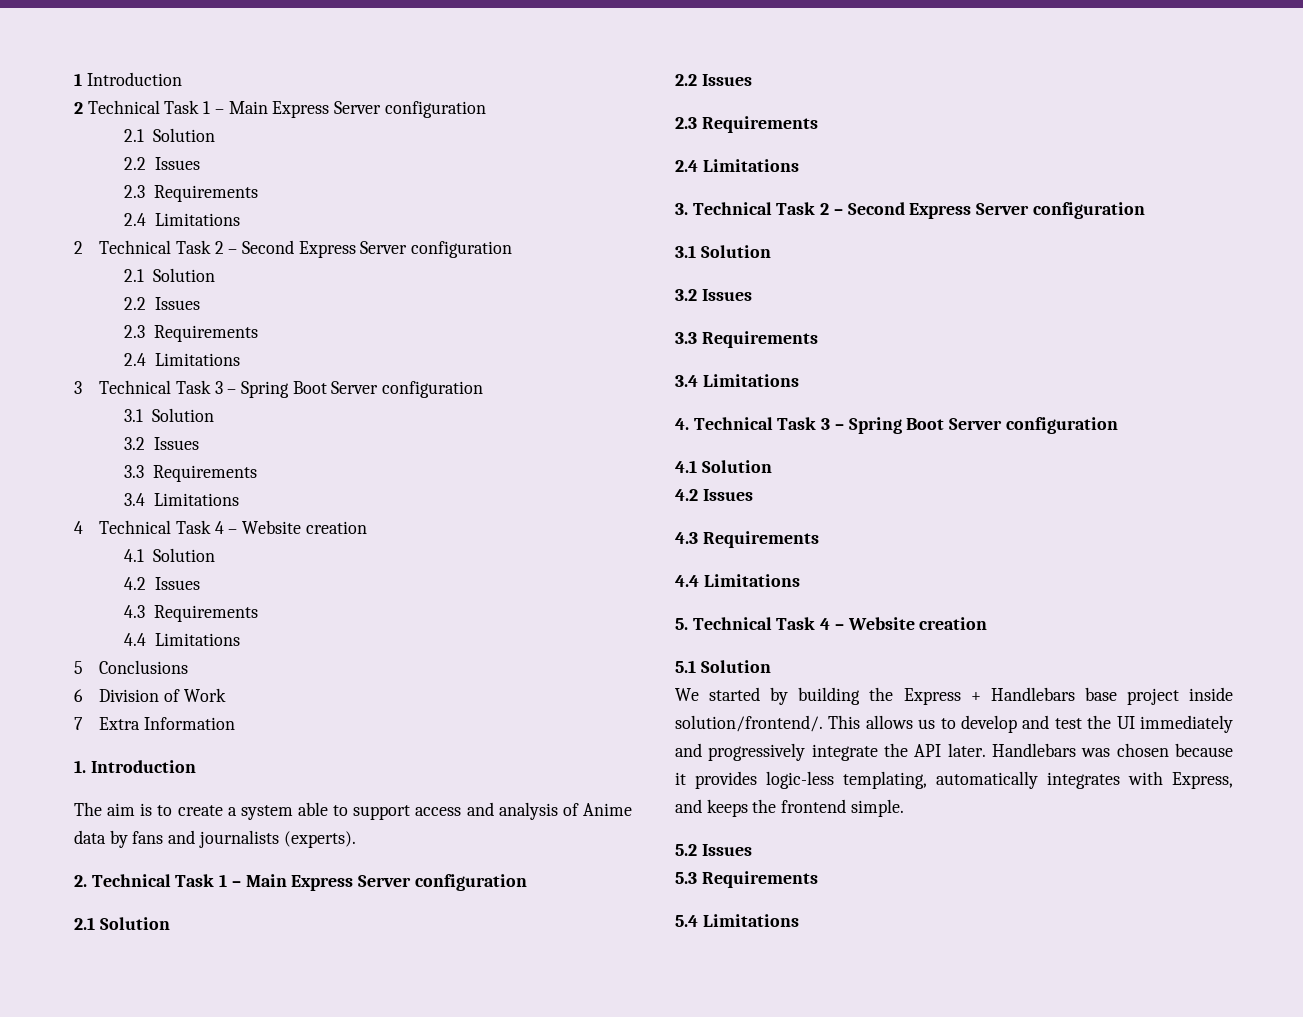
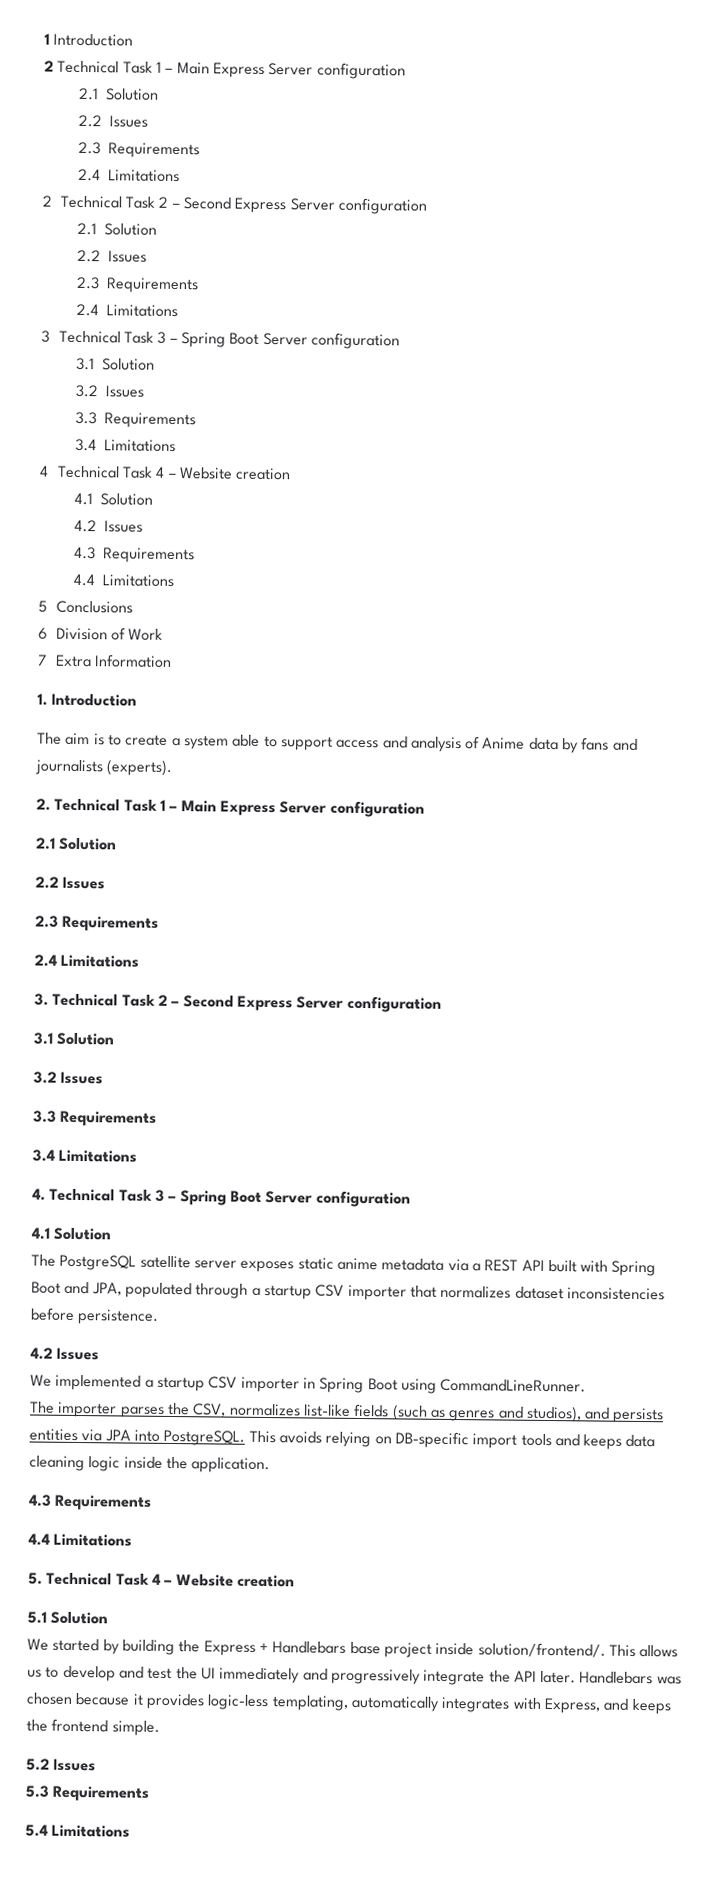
[675,489,753,501] 4.2 Issues -> [31,1254,657,1277] [31,1281,665,1301] [30,1307,160,1325] [30,1347,100,1361] [30,1374,587,1394] [30,1401,665,1424] [29,1428,656,1450] [29,1455,271,1474] The PostgreSQL satellite server exposes static anime metadata via a REST API built with Spring Boot and JPA, populated through a startup CSV importer that normalizes dataset inconsistencies before persistence. // 4.2 Issues // We implemented a startup CSV importer in Spring Boot using CommandLineRunner. // The importer parses the CSV, normalizes list-like fields (such as genres and studios), and persists entities via JPA into PostgreSQL. This avoids relying on DB-specific import tools and keeps data cleaning logic inside the application.

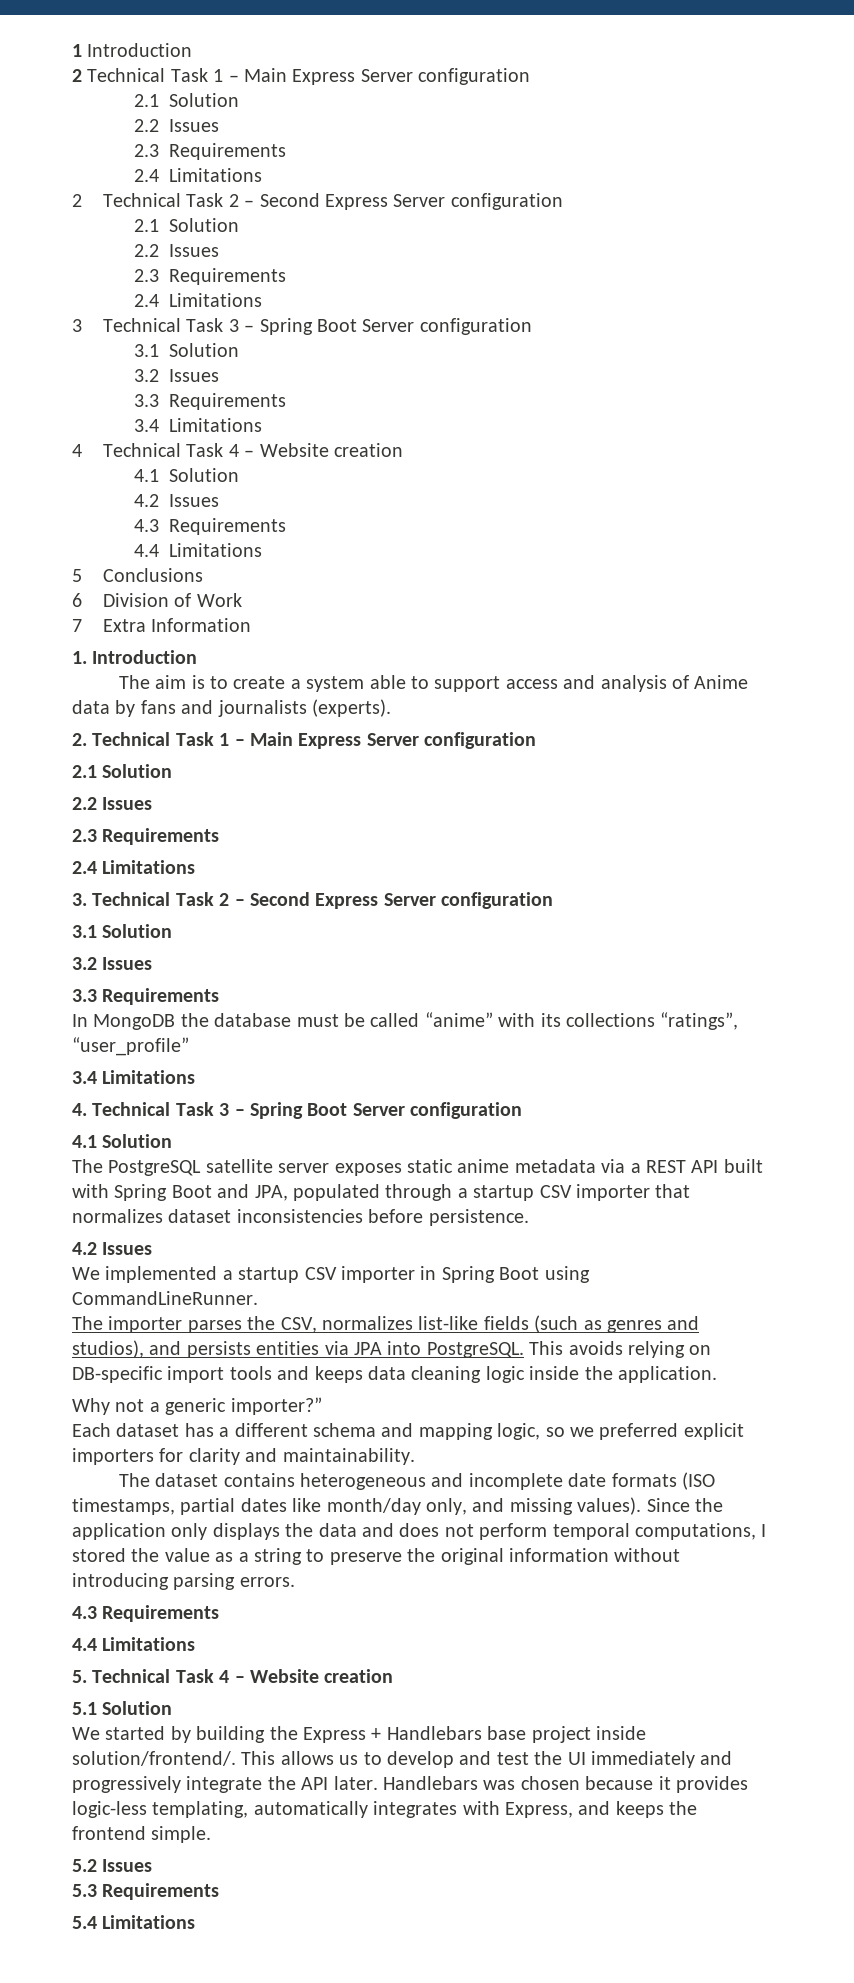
(158, 1118) none -> [72,1012,739,1030] [72,1037,189,1056] // In MongoDB the database must be called “anime” with its collections “ratings”, “user_profile”
(271, 1465) none -> [72,1397,322,1415] [72,1423,744,1440] [72,1448,415,1465] [118,1472,715,1490] [72,1497,723,1515] [72,1523,767,1540] [72,1548,681,1565] [72,1573,295,1590] // Why not a generic importer?” // Each dataset has a different schema and mapping logic, so we preferred explicit importers for clarity and maintainability. // The dataset contains heterogeneous and incomplete date formats (ISO timestamps, partial dates like month/day only, and missing values). Since the application only displays the data and does not perform temporal computations, I stored the value as a string to preserve the original information without introducing parsing errors.

